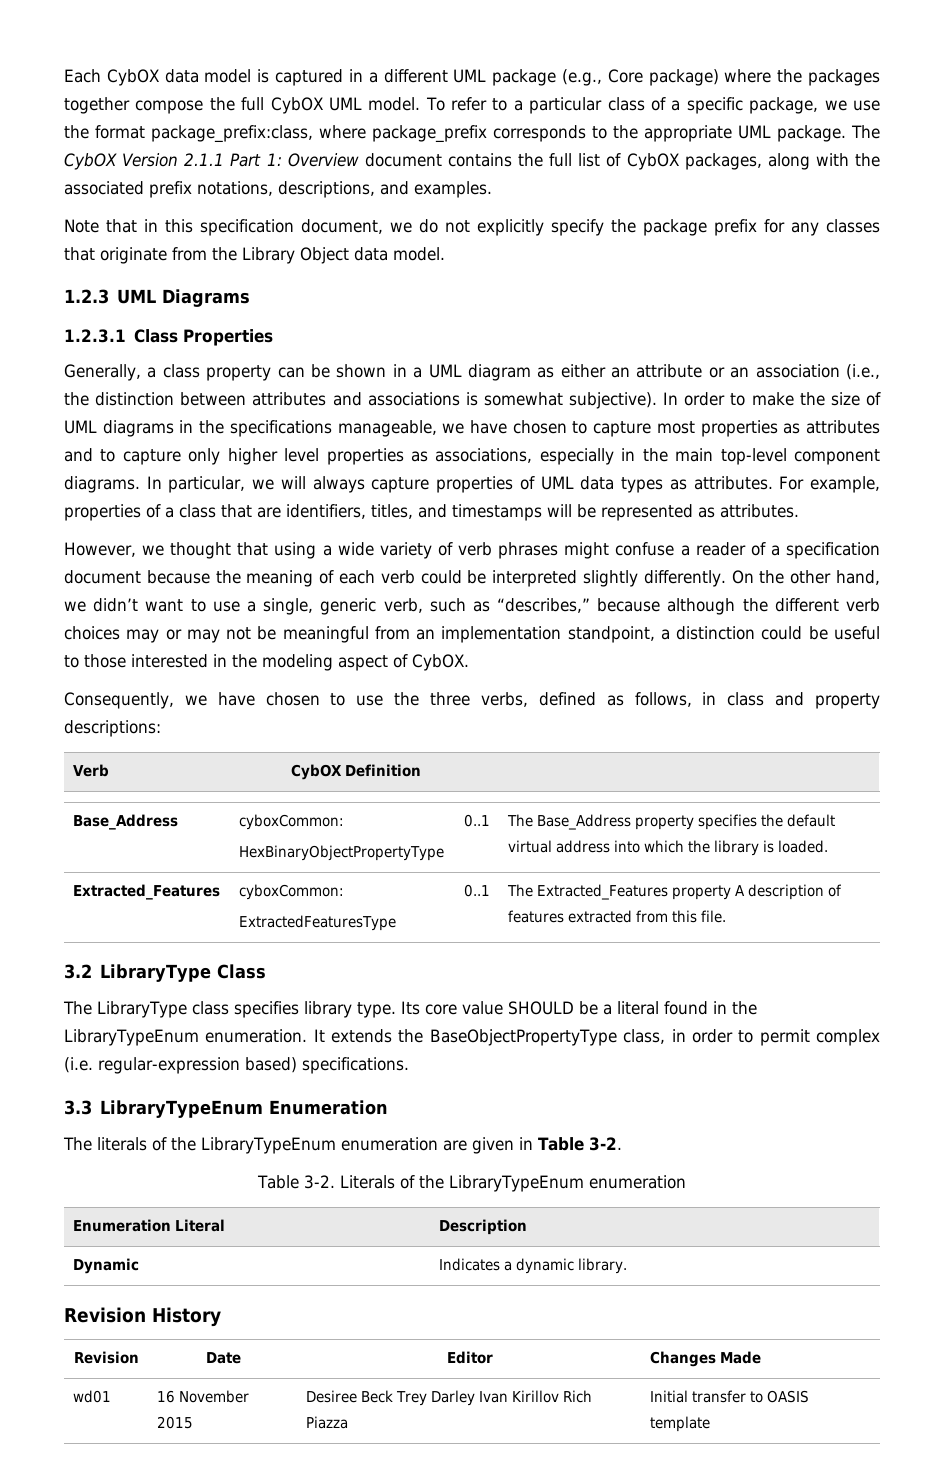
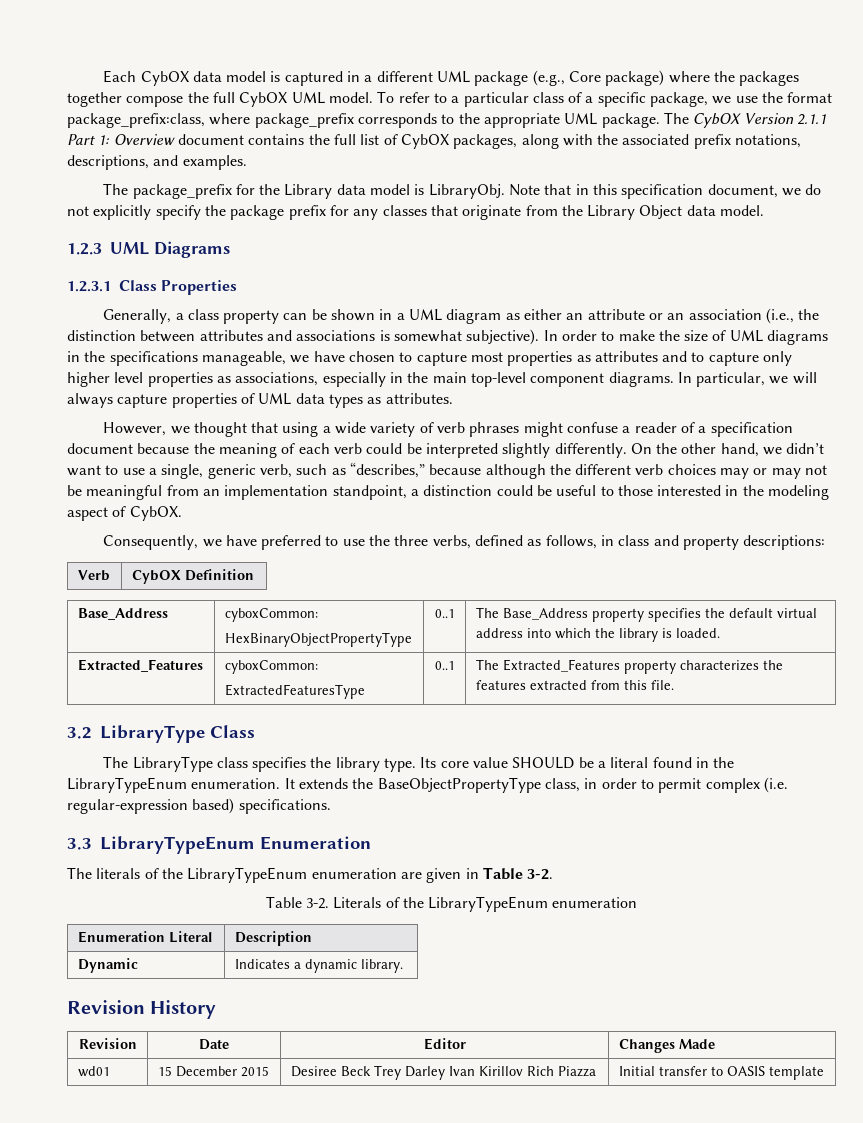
(492, 189) none -> [103,183,505,199] The package_prefix for the Library data model is LibraryObj.
[779,476,881,493] [64,504,799,521] For example, properties of a class that are identifiers, titles, and timestamps will be represented as attributes. -> (453, 398) none
[265,692,320,706] chosen -> [261,535,322,550] preferred
[735,884,843,900] A description of -> [679,660,783,671] characterizes the
(299, 1009) none -> [310,757,332,768] the
[157,1390,250,1403] 16 November -> [157,1066,237,1077] 15 December

